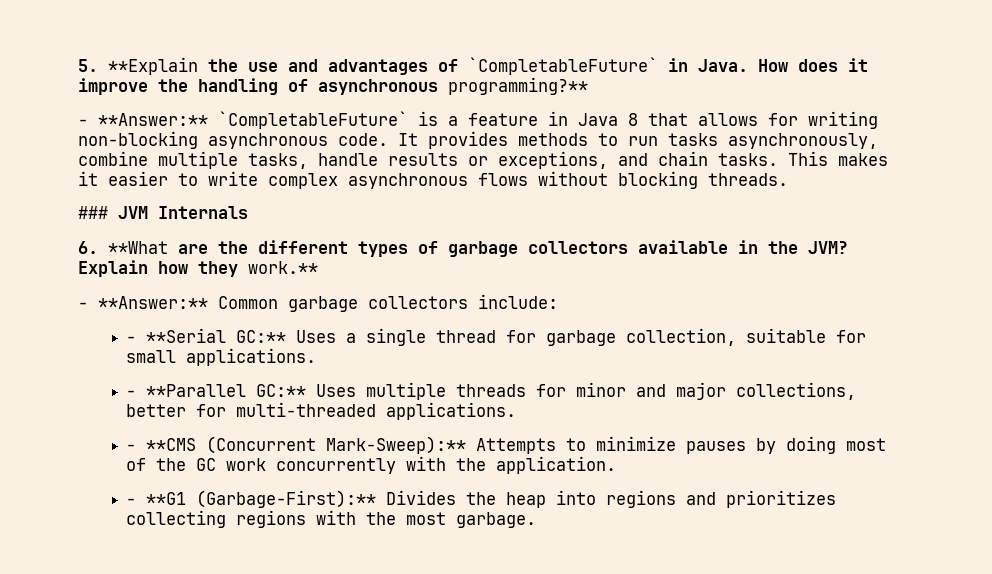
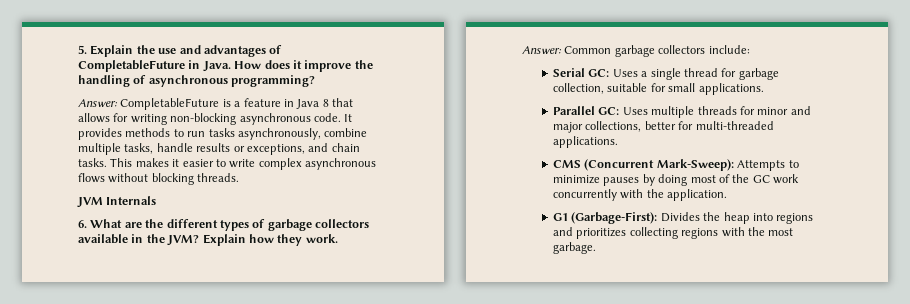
[108,57,198,75] **Explain -> [90,45,134,57] Explain
[468,57,658,75] `CompletableFuture` -> [78,60,185,72] CompletableFuture
[448,77,588,95] [78,111,408,129] programming?** // - **Answer:** `CompletableFuture` -> [231,75,316,87] [78,98,220,110] programming? // Answer: CompletableFuture
[78,206,108,219] ### -> (240, 177) none
[108,241,168,254] **What -> [90,219,123,228] What
[248,261,318,274] [78,296,208,309] work.** // - **Answer:** -> [305,234,338,243] [522,46,562,54] work. // Answer:
[126,328,287,343] - **Serial GC:** -> [553,68,610,77] Serial GC:
[126,384,307,397] - **Parallel GC:** -> [553,106,620,115] Parallel GC:
[126,436,467,454] - **CMS (Concurrent Mark-Sweep):** -> [553,159,734,171] CMS (Concurrent Mark-Sweep):
[126,490,377,508] - **G1 (Garbage-First):** -> [553,212,658,224] G1 (Garbage-First):

